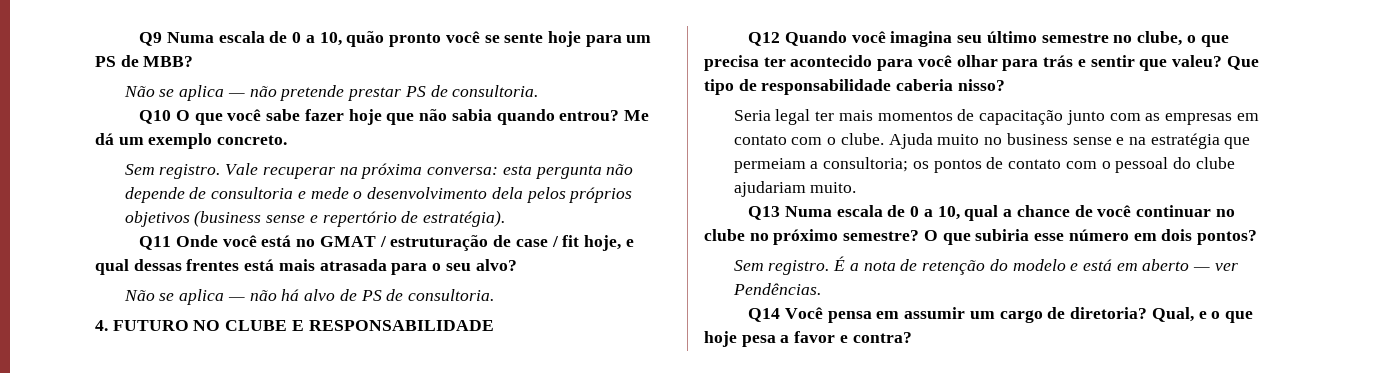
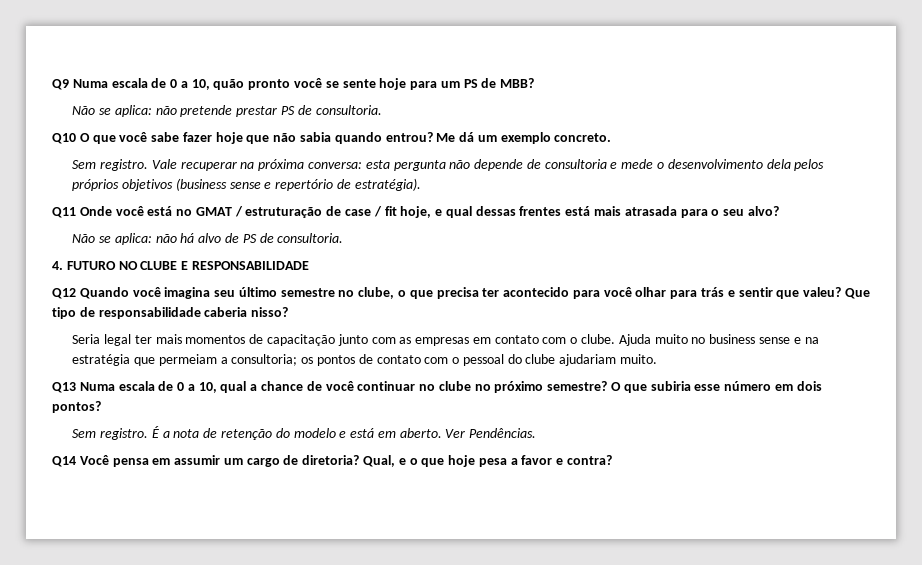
[179,85,245,101] aplica — -> [114,105,152,117] aplica:
[179,289,245,305] aplica — -> [114,233,152,245] aplica:
[1142,259,1238,271] aberto — ver -> [399,428,466,438] aberto. Ver

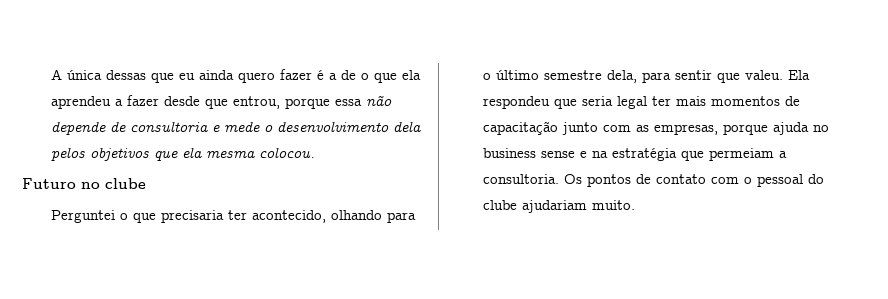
[52,78,535,90] [72,105,382,117] [52,132,612,144] [72,159,446,171] Q9 Numa escala de 0 a 10, quão pronto você se sente hoje para um PS de MBB? // Não se aplica: não pretende prestar PS de consultoria. // Q10 O que você sabe fazer hoje que não sabia quando entrou? Me dá um exemplo concreto. // Sem registro. Vale recuperar na próxima conversa: esta pergunta -> [50,69,421,83] [50,95,362,109] A única dessas que eu ainda quero fazer é a de o que ela aprendeu a fazer desde que entrou, porque essa
[72,178,421,191] [52,206,779,218] [72,233,344,245] [52,261,309,270] [52,287,870,299] [52,307,289,319] [72,334,101,344] próprios objetivos (business sense e repertório de estratégia). // Q11 Onde você está no GMAT / estruturação de case / fit hoje, e qual dessas frentes está mais atrasada para o seu alvo? // Não se aplica: não há alvo de PS de consultoria. // 4. FUTURO NO CLUBE E RESPONSABILIDADE // Q12 Quando você imagina seu último semestre no clube, o que precisa ter acontecido para você olhar para trás e sentir que valeu? Que tipo de responsabilidade caberia nisso? // Seria -> [89,147,315,161] [22,178,146,189] [50,210,416,223] [482,70,810,83] [482,96,613,109] objetivos que ela mesma colocou. // Futuro no clube // Perguntei o que precisaria ter acontecido, olhando para o último semestre dela, para sentir que valeu. Ela respondeu que seria
[415,334,688,346] empresas em contato com o clube. Ajuda muito -> [653,122,809,135] empresas, porque ajuda
[231,354,314,366] consultoria; os -> [482,174,582,184] consultoria. Os
[52,381,822,393] [52,401,101,413] [72,426,537,440] [52,455,613,467] // Q13 Numa escala de 0 a 10, qual a chance de você continuar no clube no próximo semestre? O que subiria esse número em dois pontos? // Sem registro. É a nota de retenção do modelo e está em aberto. Ver Pendências. // Q14 Você pensa em assumir um cargo de diretoria? Qual, e o que hoje pesa a favor e contra? -> (635, 205) none

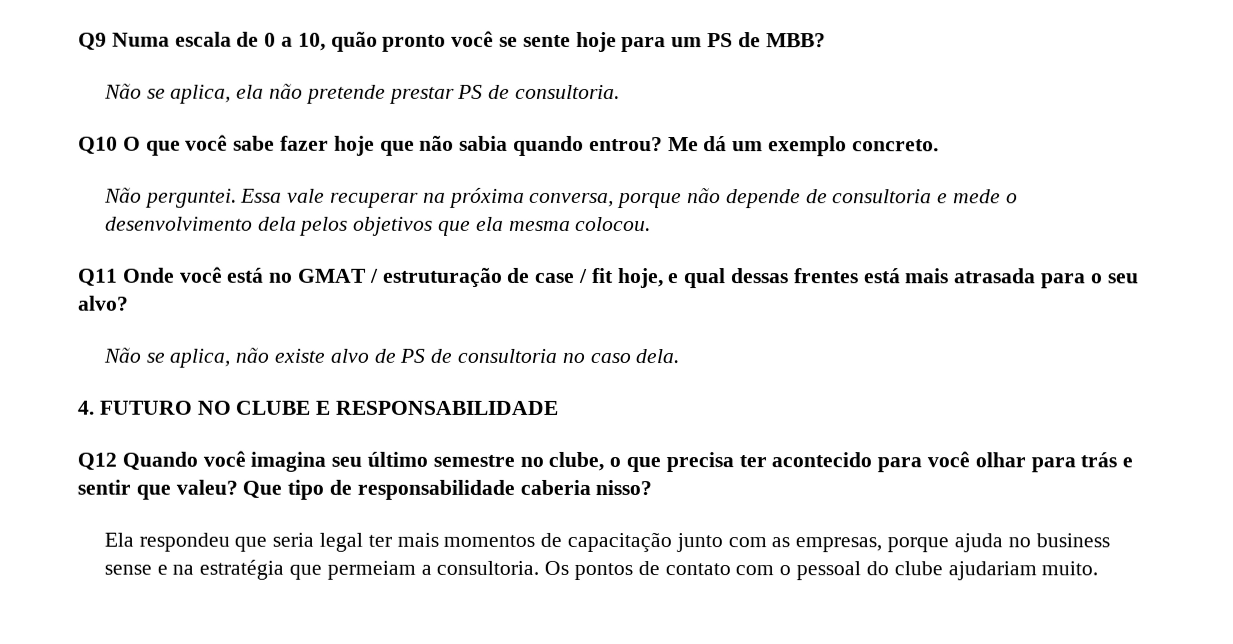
[50,69,421,83] [50,95,362,109] A única dessas que eu ainda quero fazer é a de o que ela aprendeu a fazer desde que entrou, porque essa -> [78,30,826,53] [103,83,621,104] [78,134,939,157] [103,187,683,209] Q9 Numa escala de 0 a 10, quão pronto você se sente hoje para um PS de MBB? // Não se aplica, ela não pretende prestar PS de consultoria. // Q10 O que você sabe fazer hoje que não sabia quando entrou? Me dá um exemplo concreto. // Não perguntei. Essa vale recuperar na próxima conversa, porque
[22,178,146,189] [50,210,416,223] [482,70,783,83] Futuro no clube // Perguntei o que precisaria ter acontecido, olhando para o último semestre dela, para sentir que valeu. -> [78,266,1139,289] [78,295,129,311] [102,347,680,368] [77,400,559,415] [77,450,1134,473] [77,479,653,500] Q11 Onde você está no GMAT / estruturação de case / fit hoje, e qual dessas frentes está mais atrasada para o seu alvo? // Não se aplica, não existe alvo de PS de consultoria no caso dela. // 4. FUTURO NO CLUBE E RESPONSABILIDADE // Q12 Quando você imagina seu último semestre no clube, o que precisa ter acontecido para você olhar para trás e sentir que valeu? Que tipo de responsabilidade caberia nisso? //

